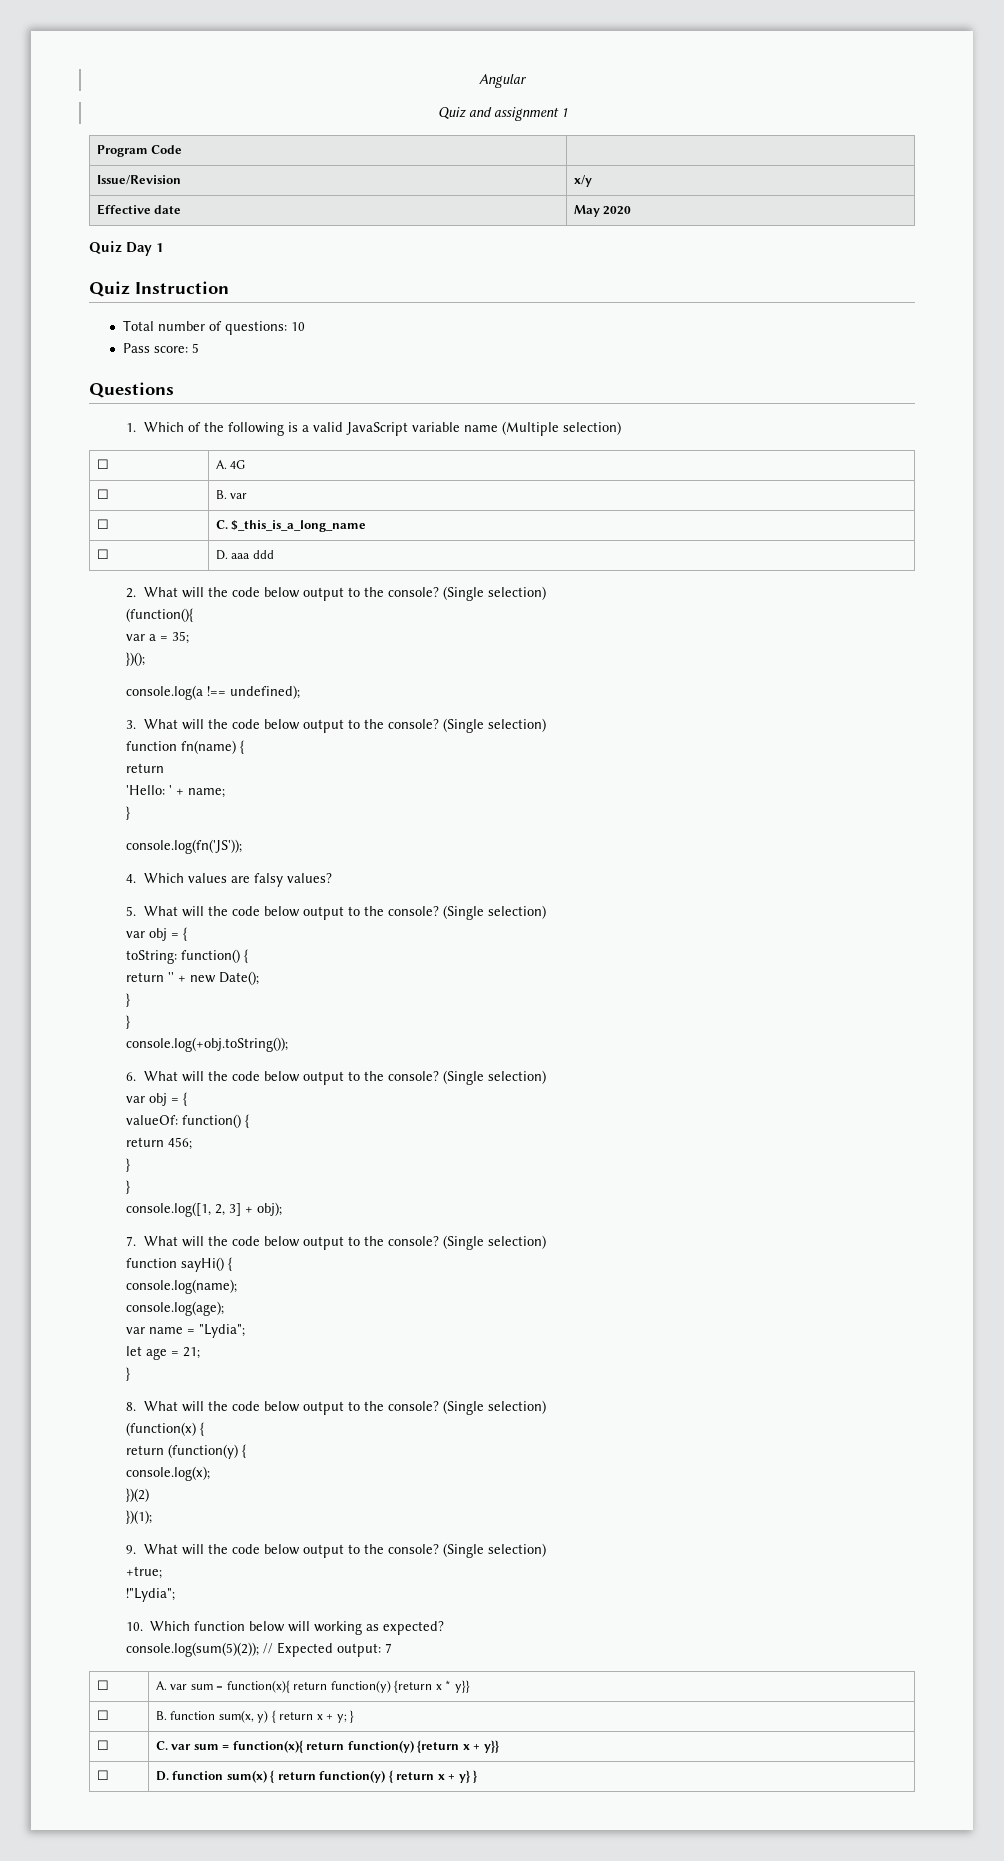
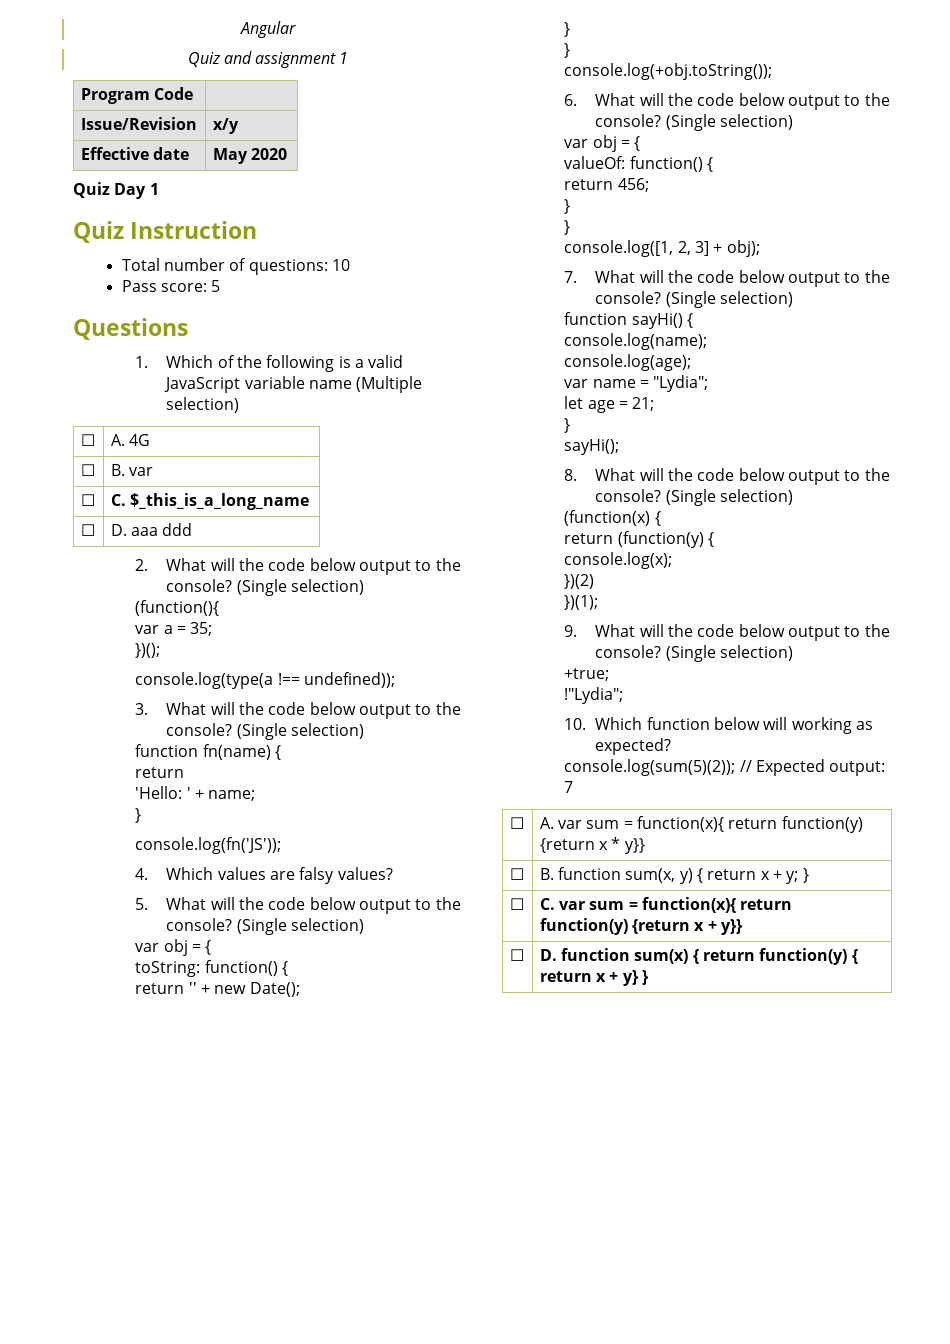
[125,685,300,700] console.log(a !== undefined); -> [135,672,395,689] console.log(type(a !== undefined));
(130, 1374) none -> [564,439,620,455] // sayHi();

